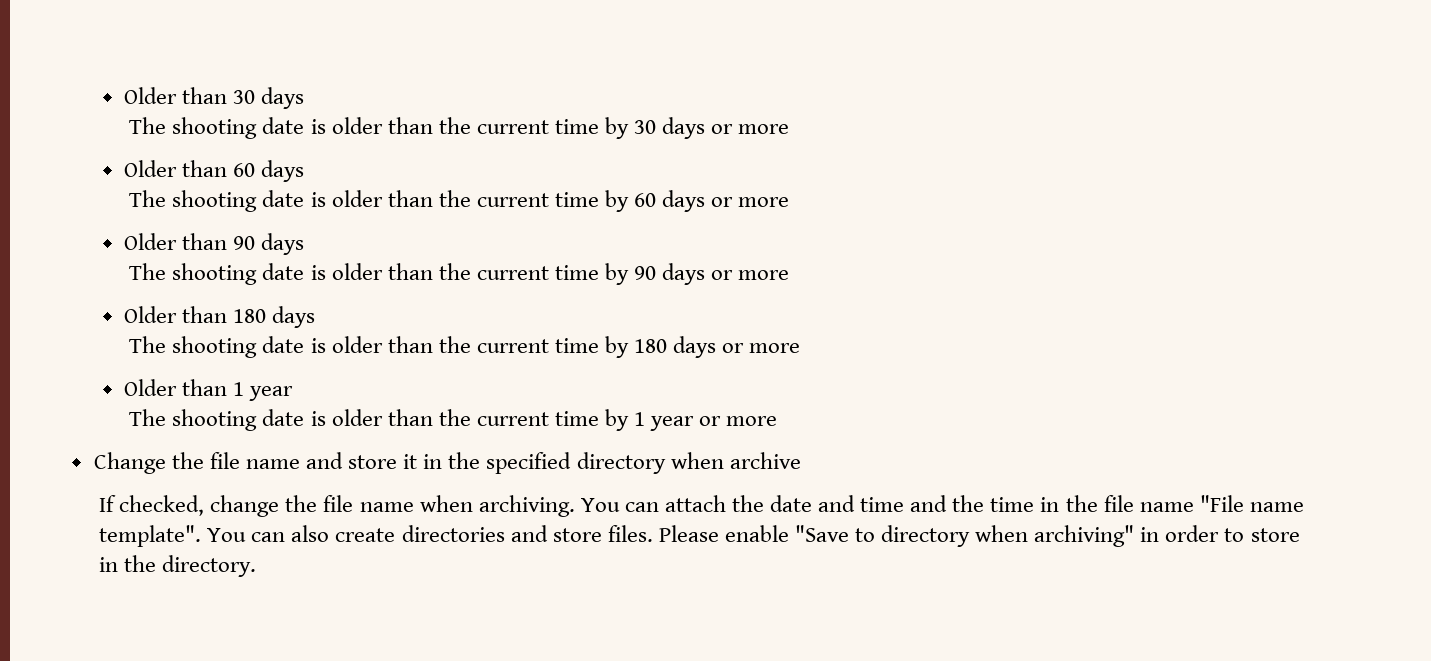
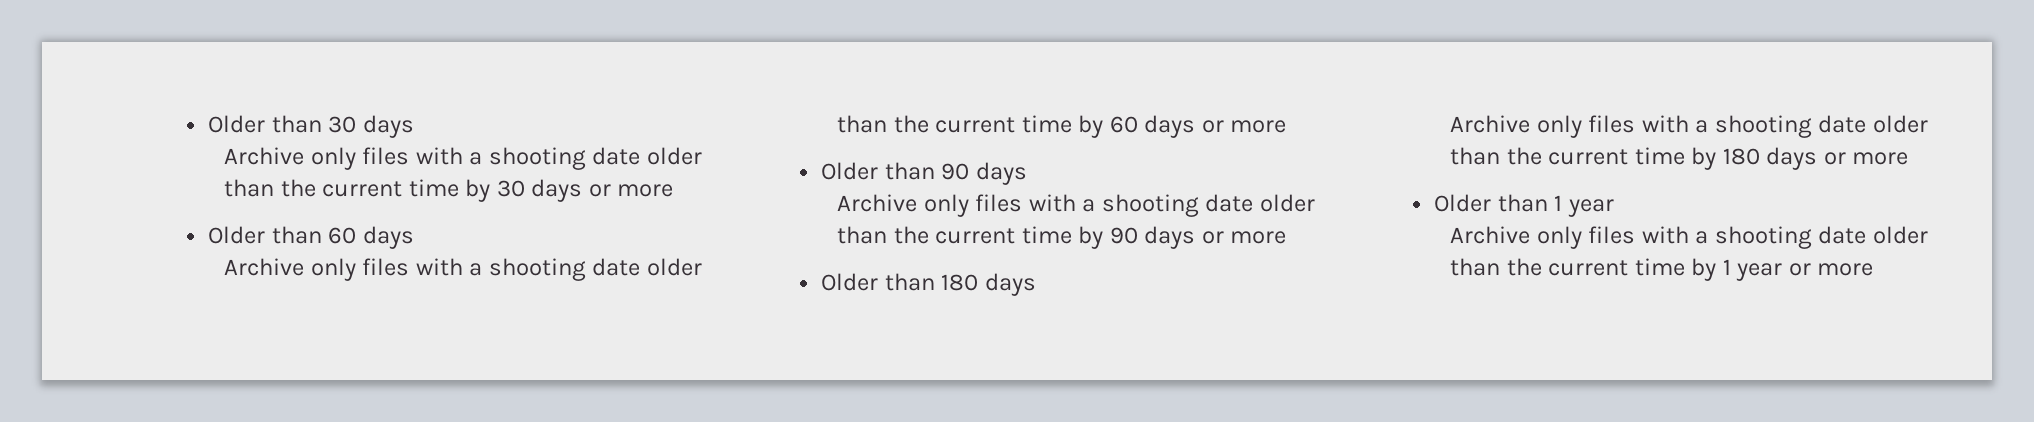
[129,117,326,139] The shooting date is -> [224,147,641,170] Archive only files with a shooting date
[129,190,326,212] The shooting date is -> [224,258,641,281] Archive only files with a shooting date
[129,263,326,285] The shooting date is -> [837,194,1254,217] Archive only files with a shooting date
[129,336,326,358] The shooting date is -> [1450,115,1867,138] Archive only files with a shooting date
[129,409,326,431] The shooting date is -> [1450,226,1867,249] Archive only files with a shooting date
[93,452,801,474] [99,495,1304,517] [99,525,1300,547] [99,555,257,577] // Change the file name and store it in the specified directory when archive // If checked, change the file name when archiving. You can attach the date and time and the time in the file name "File name template". You can also create directories and store files. Please enable "Save to directory when archiving" in order to store in the directory. -> (1874, 269) none

